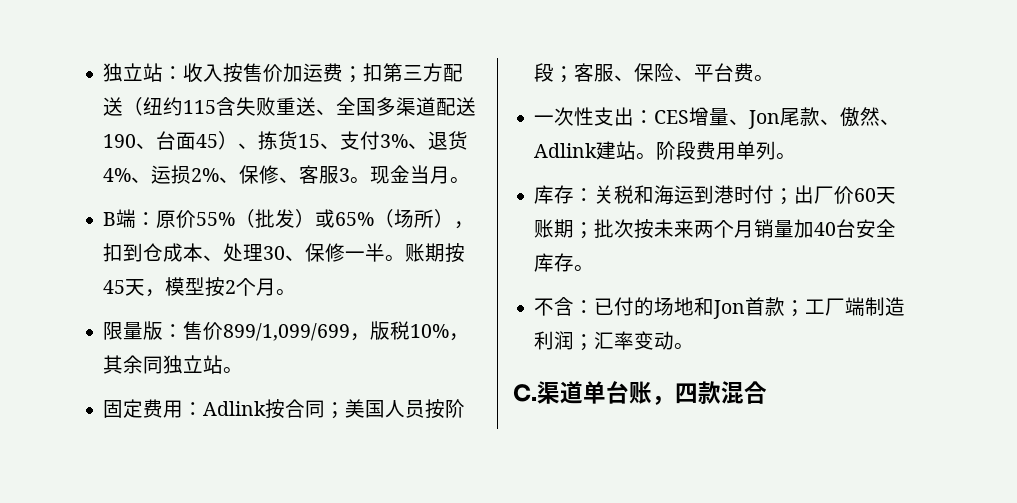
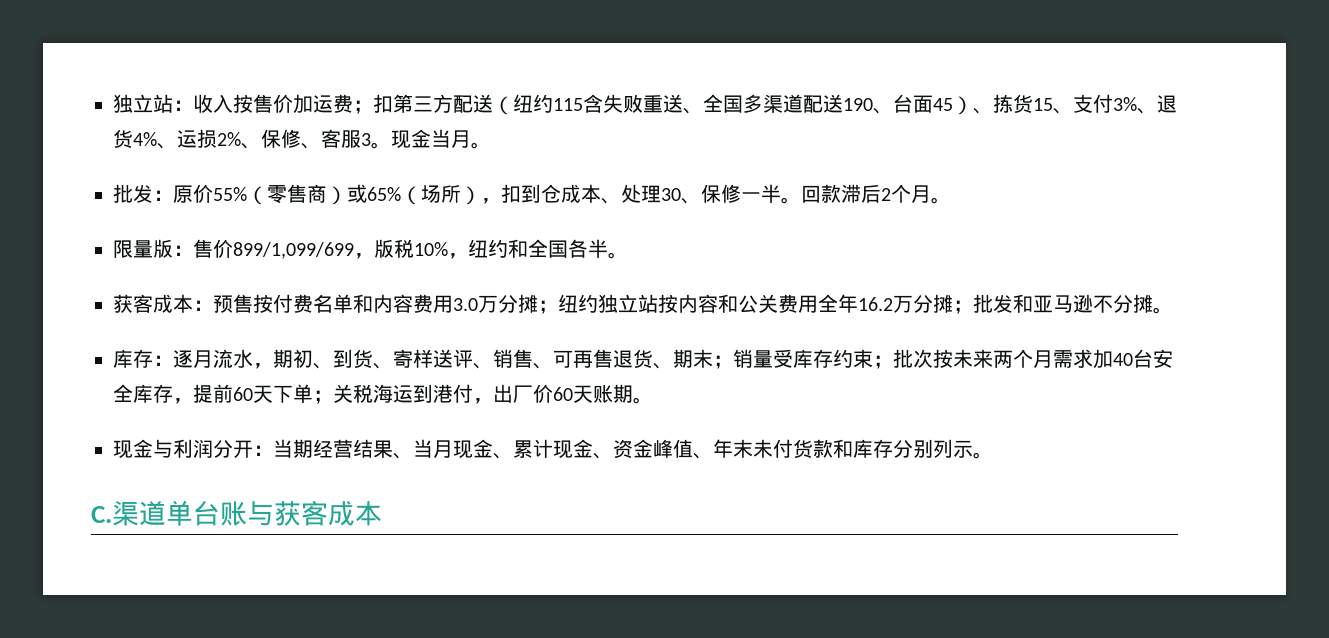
[103,209,137,228] B端 -> [113,184,153,203] 批发
[255,209,296,229] 批发 -> [267,184,327,204] 零售商
[405,243,466,263] [103,277,226,297] 账期按45天，模型按 -> [801,184,881,203] 回款滞后
[103,355,244,374] [103,399,466,419] [534,63,775,83] [534,107,901,129] [534,141,797,160] [534,185,897,205] [534,219,575,238] 其余同独立站。 // 固定费用：Adlink按合同；美国人员按阶段；客服、保险、平台费。 // 一次性支出：CES增量、Jon尾款、傲然、Adlink建站。阶段费用单列。 // 库存：关税和海运到港时付；出厂价60天账期 -> [468,239,628,259] [113,294,1173,314] [113,349,873,369] 纽约和全国各半。 // 获客成本：预售按付费名单和内容费用3.0万分摊；纽约独立站按内容和公关费用全年16.2万分摊；批发和亚马逊不分摊。 // 库存：逐月流水，期初、到货、寄样送评、销售、可再售退货、期末；销量受库存约束
[754,219,795,238] 销量 -> [1053,349,1093,368] 需求
[574,265,595,271] [534,297,906,319] [534,331,675,351] 。 // 不含：已付的场地和Jon首款；工厂端制造利润；汇率变动 -> [173,384,653,404] [113,439,973,459] ，提前60天下单；关税海运到港付，出厂价60天账期。 // 现金与利润分开：当期经营结果、当月现金、累计现金、资金峰值、年末未付货款和库存分别列示
[652,381,767,405] ，四款混合 -> [247,500,382,526] 与获客成本

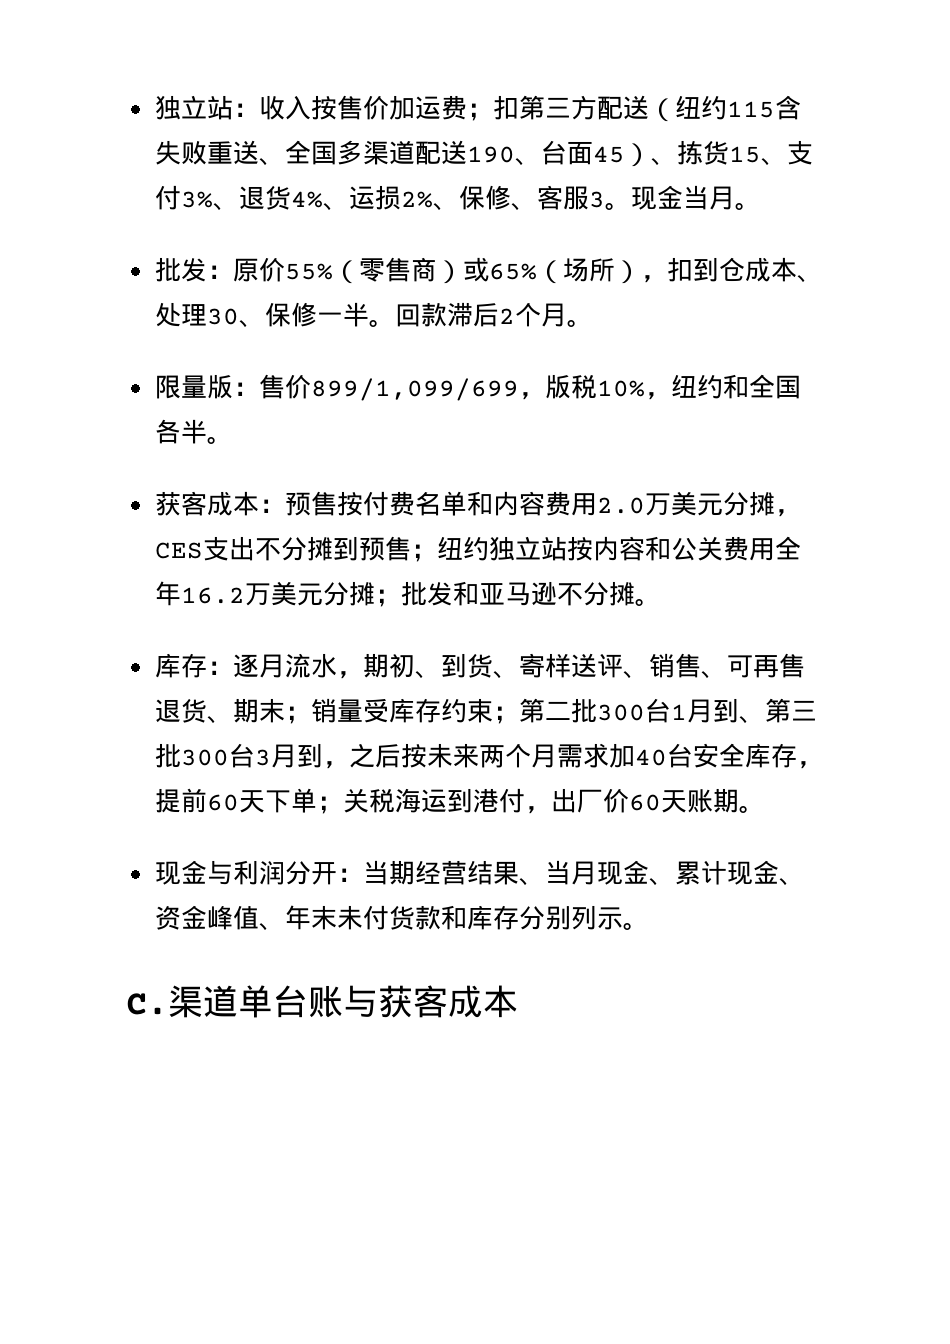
[453,294,538,313] 3.0万分摊 -> [596,491,801,517] [154,536,411,561] 2.0万美元分摊，CES支出不分摊到预售
(913, 304) none -> [270,581,323,606] 美元
[893,349,933,368] 批次 -> [518,698,817,724] [154,743,401,769] 第二批300台1月到、第三批300台3月到，之后

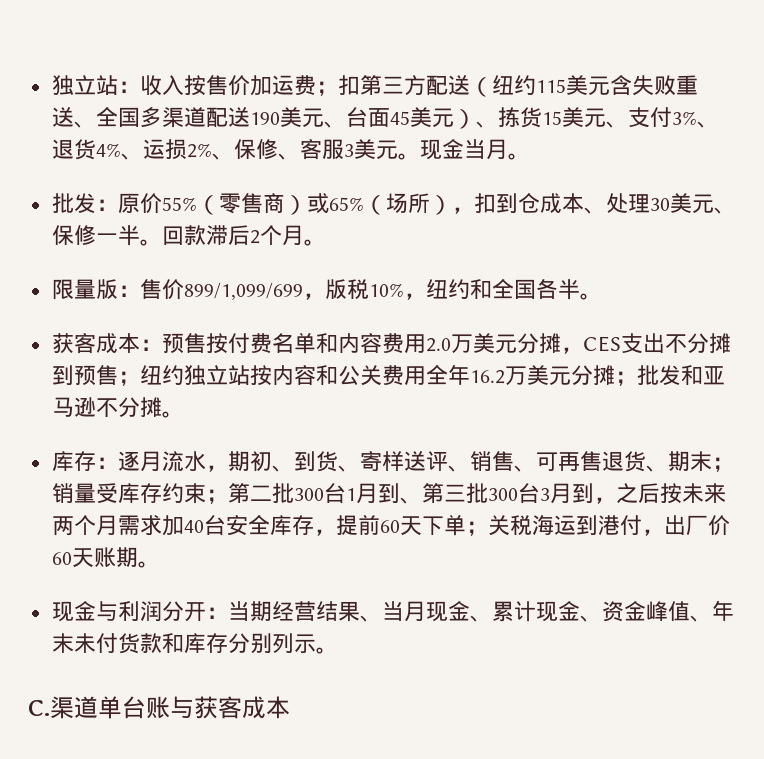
(775, 109) none -> [565,75,610,95] 美元
(515, 154) none -> [279,107,324,127] 美元
(625, 154) none -> [409,107,454,127] 美元
(761, 154) none -> [561,107,606,127] 美元
(605, 199) none -> [353,139,398,159] 美元
(239, 316) none -> [669,193,714,213] 美元

